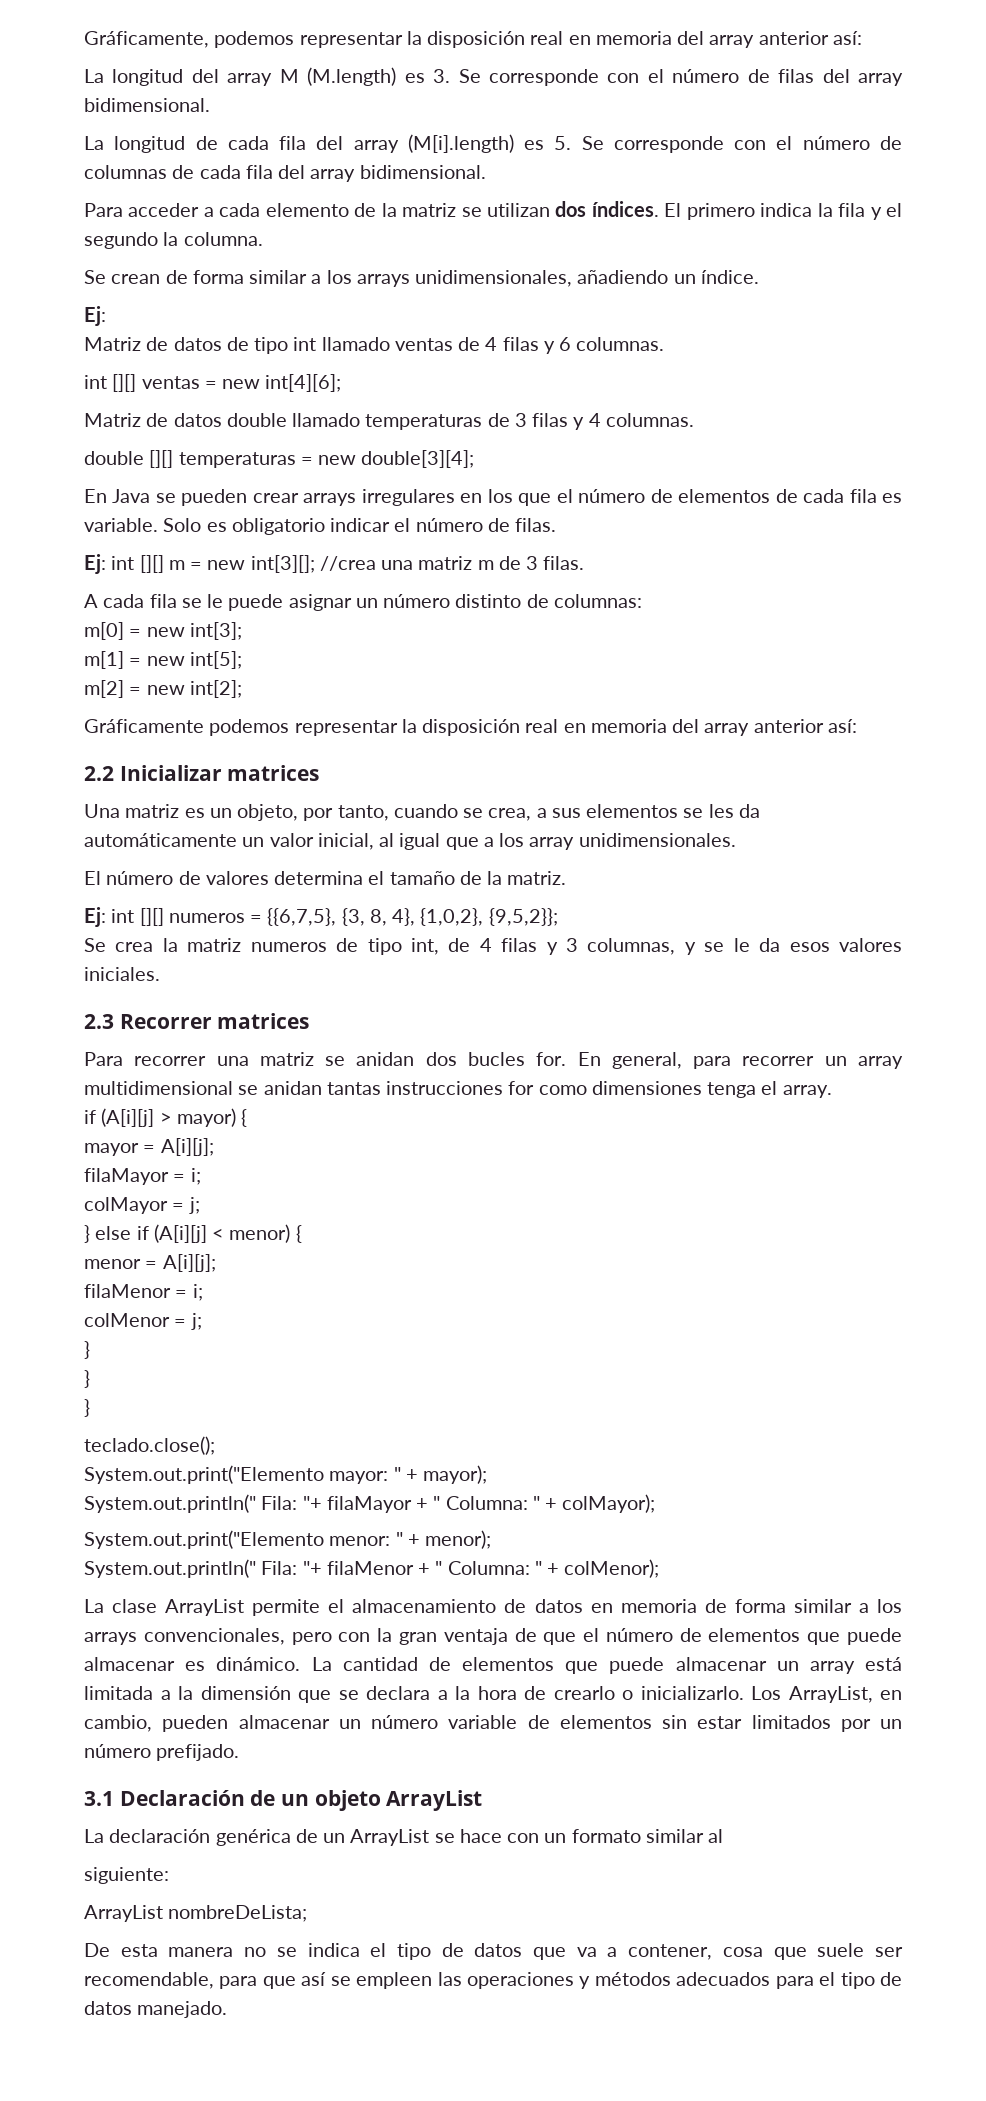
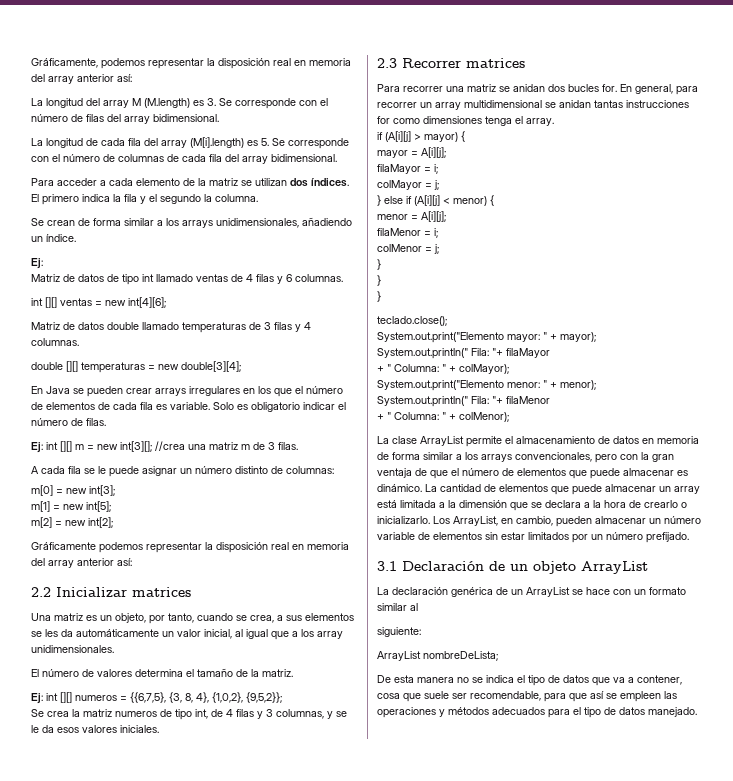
(412, 1504) none -> (550, 353) //
(414, 1568) none -> (550, 400) //

